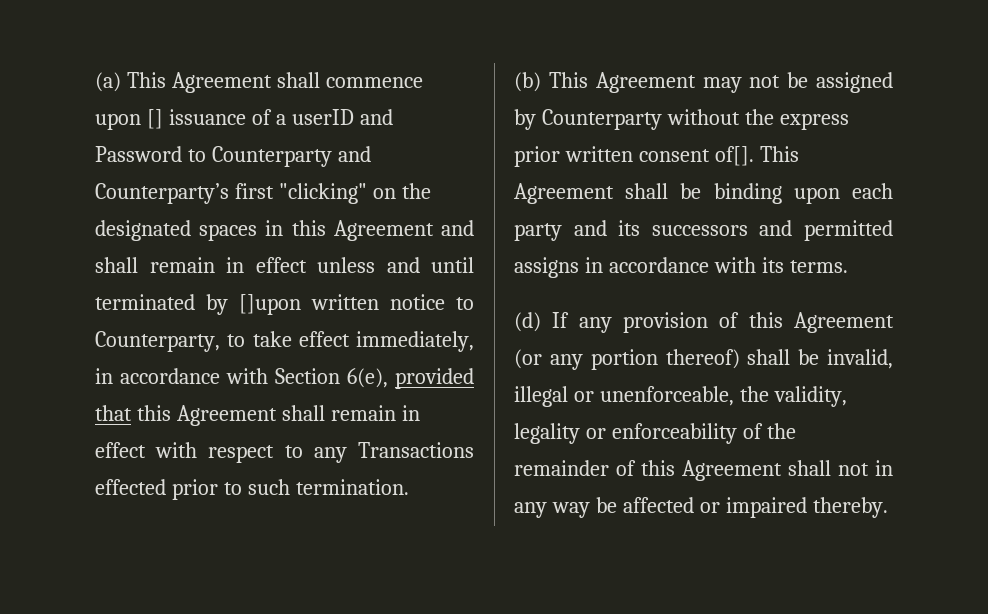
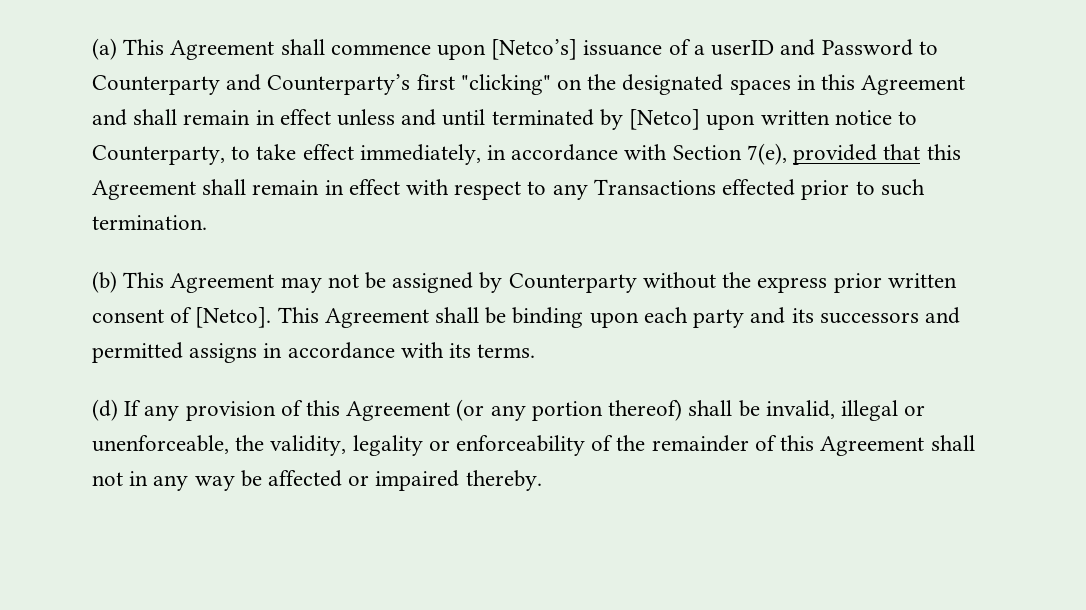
[146,109,163,129] [] -> [491,39,578,60] [Netco’s]
[239,294,301,315] []upon -> [629,109,756,130] [Netco] upon
[347,368,388,388] 6(e), -> [746,143,787,165] 7(e),
[714,146,754,166] of[]. -> [170,307,272,328] of [Netco].

